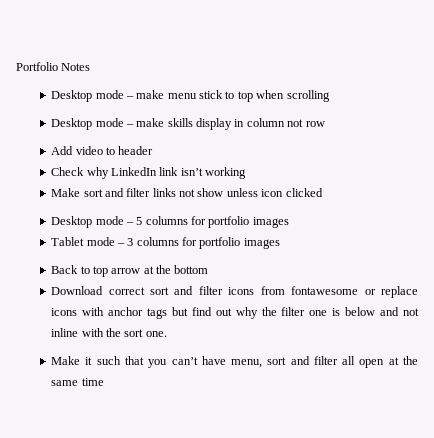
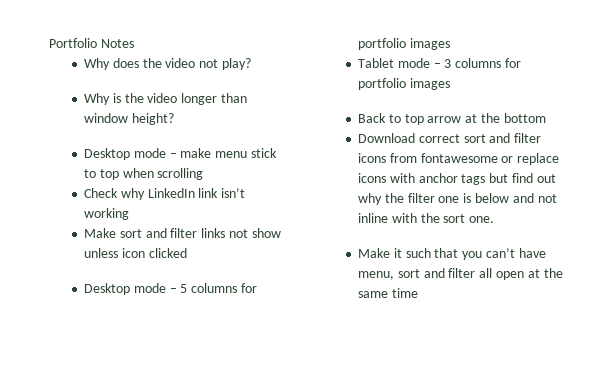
(91, 67) none -> [84,58,252,70] [84,93,248,105] [84,113,174,125] // Why does the video not play? // Why is the video longer than window height?
[51,118,325,130] [51,146,154,155] // Desktop mode – make skills display in column not row // Add video to header -> (204, 174) none

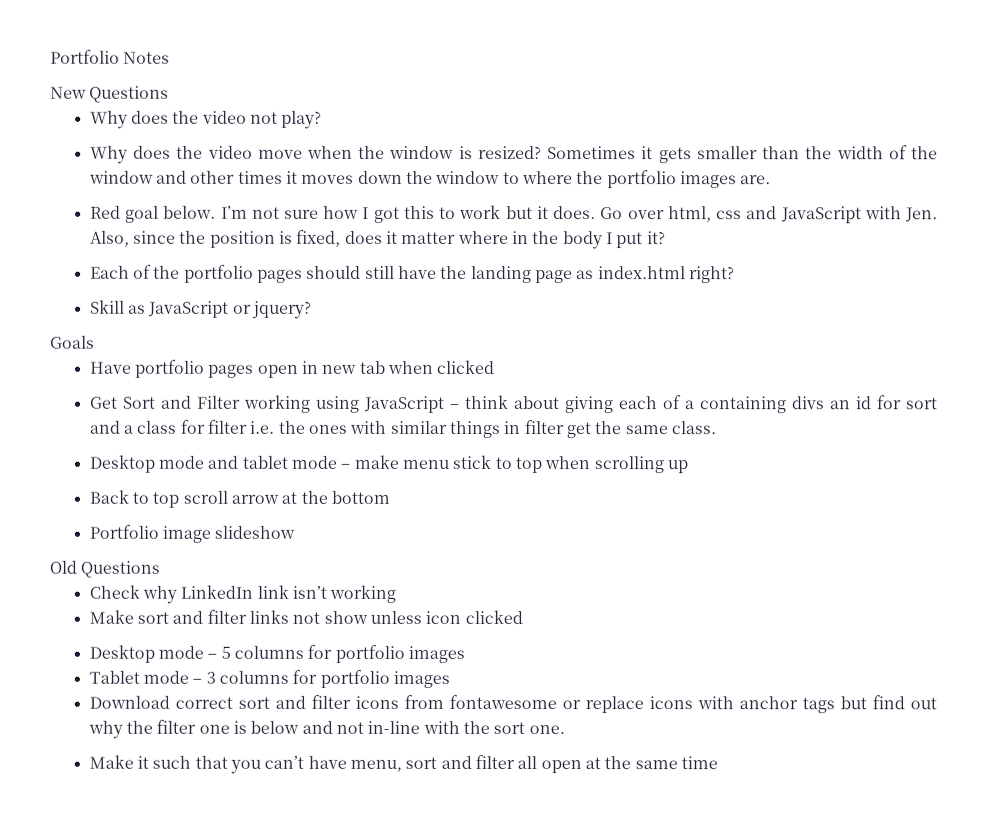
(134, 43) none -> [50,85,170,103] // New Questions
[112,93,248,105] [84,113,174,125] [84,148,166,160] is the video longer than window height? // Desktop mode -> [133,145,938,164] [88,170,772,189] [89,204,939,224] [89,229,666,250] [89,264,735,284] [89,299,313,319] [50,335,95,349] [89,359,496,378] [89,394,939,414] [88,419,716,439] [88,454,338,473] does the video move when the window is resized? Sometimes it gets smaller than the width of the window and other times it moves down the window to where the portfolio images are. // Red goal below. I’m not sure how I got this to work but it does. Go over html, css and JavaScript with Jen. Also, since the position is fixed, does it matter where in the body I put it? // Each of the portfolio pages should still have the landing page as index.html right? // Skill as JavaScript or jquery? // Goals // Have portfolio pages open in new tab when clicked // Get Sort and Filter working using JavaScript – think about giving each of a containing divs an id for sort and a class for filter i.e. the ones with similar things in filter get the same class. // Desktop mode and tablet mode
(204, 174) none -> [666,460,688,474] [88,489,391,508] [88,524,296,543] [49,560,161,578] up // Back to top scroll arrow at the bottom // Portfolio image slideshow // Old Questions
[358,113,546,125] // Back to top arrow at the bottom -> (451, 679) none
[358,213,389,223] inline -> [367,720,421,734] in-line

